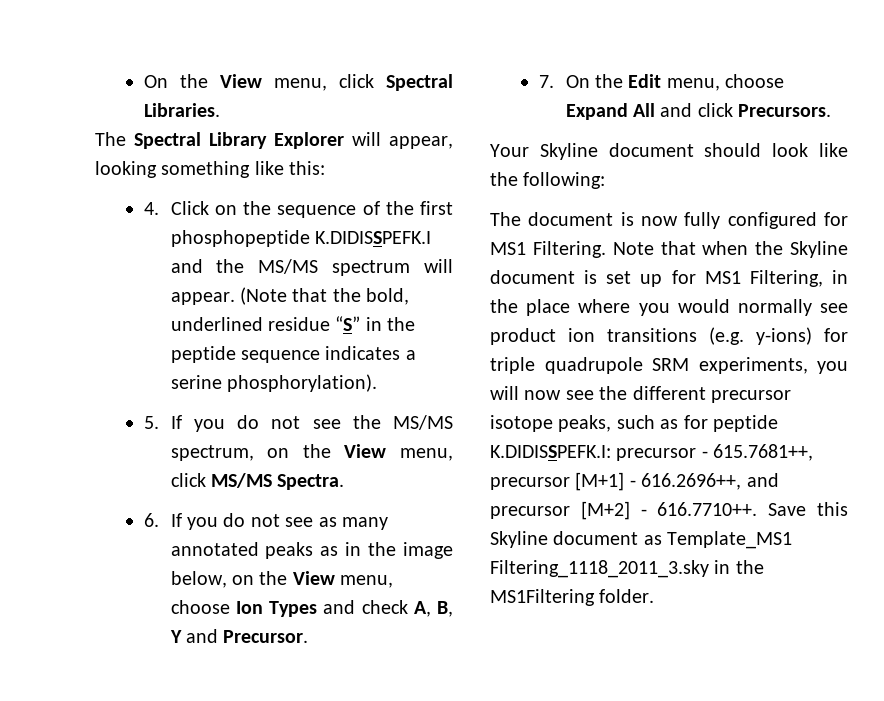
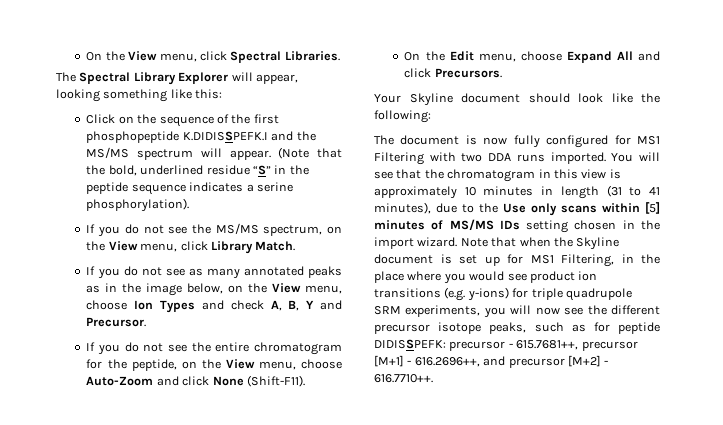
[143,202,159,215] 4. -> (223, 94) none
[143,416,159,429] 5. -> (190, 205) none
[211,473,345,490] [143,513,159,527] MS/MS Spectra. // 6. -> [210,241,296,254] Library Match. //
[538,75,554,88] 7. -> [86,342,342,355] [86,359,342,371] [86,375,305,387] If you do not see the entire chromatogram for the peptide, on the View menu, choose Auto-Zoom and click None (Shift-F11). //
[532,241,606,258] Filtering. -> [374,152,660,165] [374,169,621,182] [374,185,660,199] [374,202,660,216] [374,219,660,233] [374,237,458,249] Filtering with two DDA runs imported. You will see that the chromatogram in this view is approximately 10 minutes in length (31 to 41 minutes), due to the Use only scans within [5] minutes of MS/MS IDs setting chosen in the import wizard.
[737,299,812,316] normally -> (505, 276) none
[490,445,611,458] K.DIDISSPEFK.I: -> [374,339,446,349] DIDISSPEFK:
[768,502,848,516] [490,531,793,549] [490,560,764,578] [490,589,655,606] Save this Skyline document as Template_MS1 Filtering_1118_2011_3.sky in the MS1Filtering folder. -> (433, 378) none

